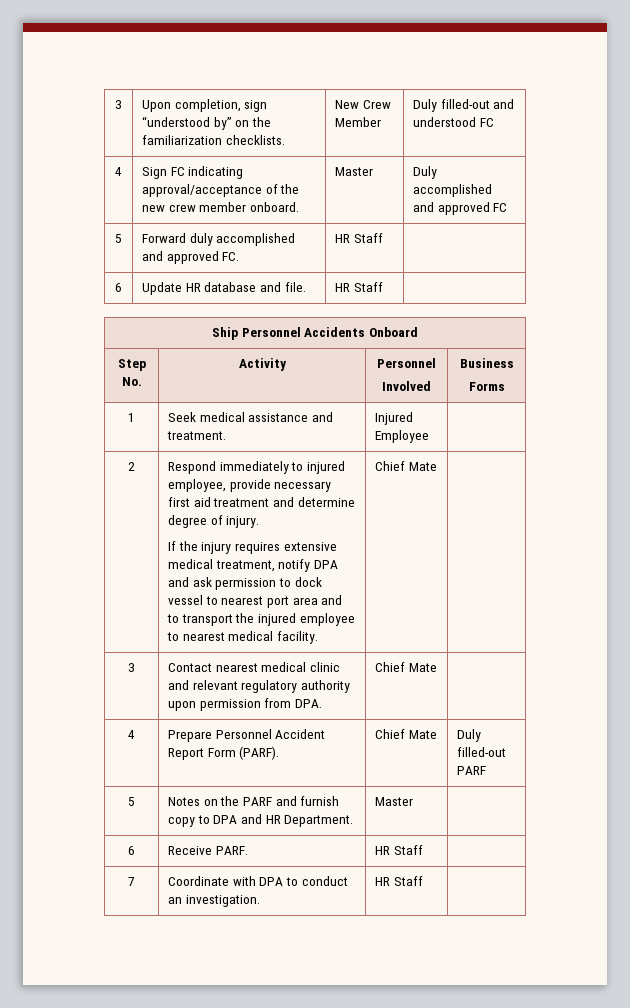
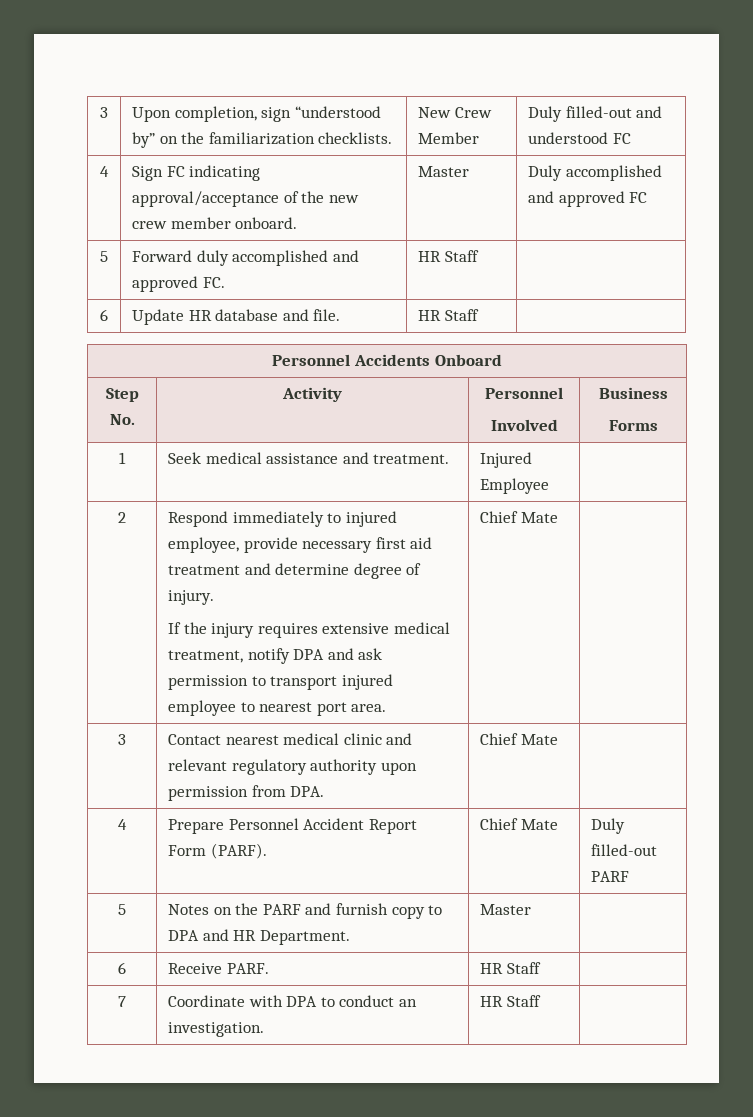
[212,327,239,340] Ship -> (479, 315) none
[294,577,322,587] [168,595,343,608] [167,613,255,626] dock vessel to nearest port area and to transport the -> [270,676,338,690] transport
[228,631,318,644] medical facility. -> [316,702,387,716] port area.

